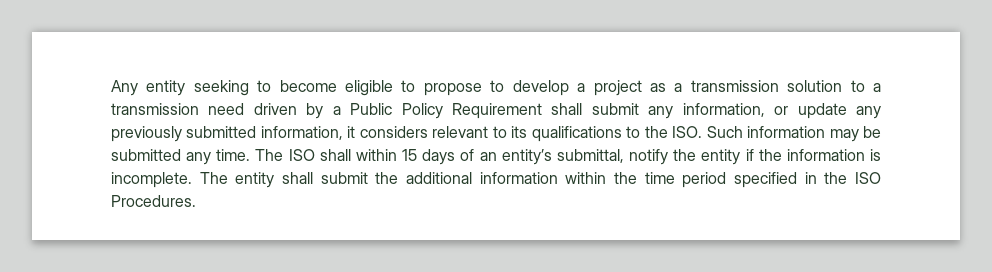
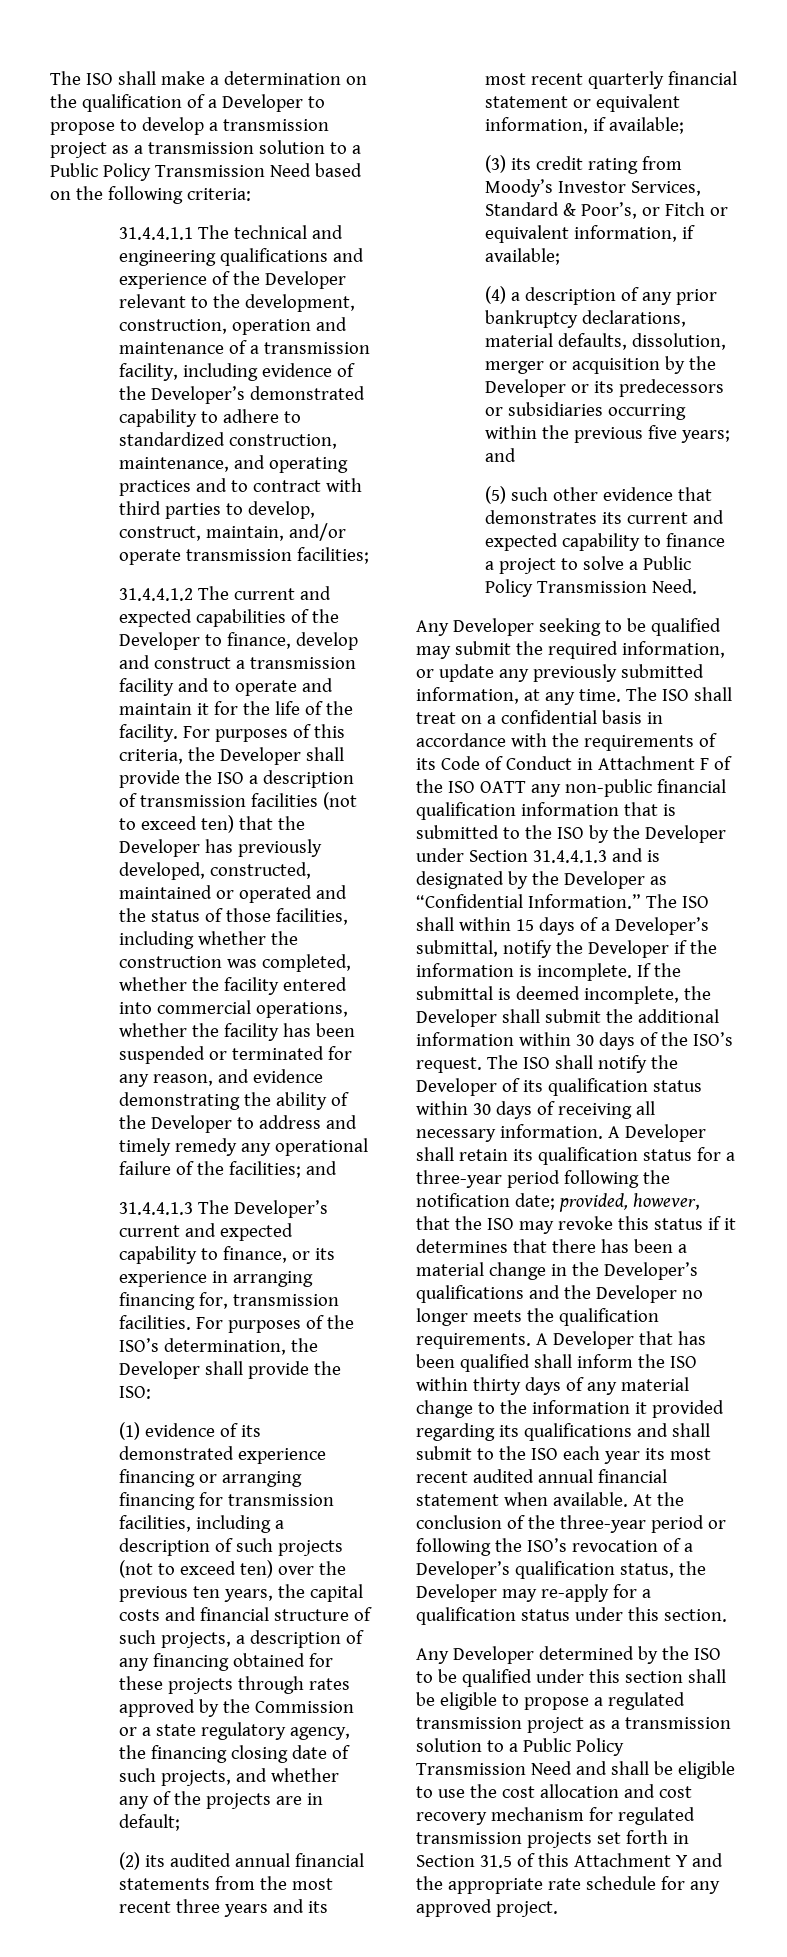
[111,80,394,96] Any entity seeking to become eligible -> [50,71,367,85] [50,94,303,112] The ISO shall make a determination on the qualification of a Developer
[593,80,881,96] [111,103,674,119] project as a transmission solution to a transmission need driven by a Public Policy Requirement shall submit any -> [222,119,329,131] [50,140,361,158] [50,163,362,181] [50,186,251,204] [118,225,343,240] [118,248,364,266] [118,271,346,289] [118,294,355,312] [118,317,347,335] [118,340,370,354] [118,363,355,381] [118,386,365,404] [118,409,301,427] [118,432,337,449] [118,455,348,473] [118,478,362,496] [118,501,315,519] [118,523,346,541] [118,547,369,565] [118,586,331,601] [118,609,339,627] [118,632,358,650] [118,655,356,669] [118,678,333,696] [118,701,353,715] [118,724,345,742] [118,747,344,765] [118,770,354,788] [118,792,357,810] [118,815,305,833] [118,839,322,857] [118,862,311,880] [118,885,347,903] [118,908,348,925] [118,931,298,949] [118,954,351,972] [118,977,347,995] [118,1000,348,1018] [118,1023,355,1041] [118,1046,352,1064] [118,1069,323,1087] [118,1092,349,1110] [118,1115,357,1133] [118,1138,368,1156] [118,1161,337,1178] [118,1200,328,1218] [118,1223,293,1241] [118,1246,335,1264] [118,1271,313,1287] [118,1292,339,1310] [118,1315,354,1333] [118,1338,318,1355] [118,1361,341,1379] [118,1386,151,1399] [118,1422,261,1440] [118,1446,326,1464] [118,1469,302,1487] [118,1492,334,1510] [118,1515,284,1533] [118,1538,343,1556] [118,1560,346,1578] [118,1584,363,1602] [118,1607,372,1621] [118,1630,364,1648] [118,1653,333,1671] [118,1676,350,1694] [118,1699,354,1717] [118,1722,350,1740] [118,1745,350,1763] [118,1768,339,1786] [118,1791,323,1809] [118,1814,180,1831] [118,1852,364,1870] [118,1876,333,1890] [118,1899,328,1917] [484,71,737,89] [484,94,680,112] [484,117,684,134] [484,155,682,174] [484,179,701,197] [484,202,728,219] [484,225,695,243] [484,248,560,265] [484,286,717,305] [484,310,686,328] [484,333,726,350] [484,356,716,374] [484,379,724,397] [484,402,686,420] [484,425,730,443] [484,448,516,462] [484,486,712,504] [484,510,724,524] [484,533,725,551] [484,556,691,574] [484,579,697,597] [416,618,721,636] [416,641,618,659] transmission project as a transmission solution to a Public Policy Transmission Need based on the following criteria: // 31.4.4.1.1 The technical and engineering qualifications and experience of the Developer relevant to the development, construction, operation and maintenance of a transmission facility, including evidence of the Developer’s demonstrated capability to adhere to standardized construction, maintenance, and operating practices and to contract with third parties to develop, construct, maintain, and/or operate transmission facilities; // 31.4.4.1.2 The current and expected capabilities of the Developer to finance, develop and construct a transmission facility and to operate and maintain it for the life of the facility. For purposes of this criteria, the Developer shall provide the ISO a description of transmission facilities (not to exceed ten) that the Developer has previously developed, constructed, maintained or operated and the status of those facilities, including whether the construction was completed, whether the facility entered into commercial operations, whether the facility has been suspended or terminated for any reason, and evidence demonstrating the ability of the Developer to address and timely remedy any operational failure of the facilities; and // 31.4.4.1.3 The Developer’s current and expected capability to finance, or its experience in arranging financing for, transmission facilities. For purposes of the ISO’s determination, the Developer shall provide the ISO: // (1) evidence of its demonstrated experience financing or arranging financing for transmission facilities, including a description of such projects (not to exceed ten) over the previous ten years, the capital costs and financial structure of such projects, a description of any financing obtained for these projects through rates approved by the Commission or a state regulatory agency, the financing closing date of such projects, and whether any of the projects are in default; // (2) its audited annual financial statements from the most recent three years and its most recent quarterly financial statement or equivalent information, if available; // (3) its credit rating from Moody’s Investor Services, Standard & Poor’s, or Fitch or equivalent information, if available; // (4) a description of any prior bankruptcy declarations, material defaults, dissolution, merger or acquisition by the Developer or its predecessors or subsidiaries occurring within the previous five years; and // (5) such other evidence that demonstrates its current and expected capability to finance a project to solve a Public Policy Transmission Need. // Any Developer seeking to be qualified may submit the required
[347,126,882,142] [111,149,251,165] it considers relevant to its qualifications to the ISO. Such information may be submitted any time. -> [523,687,732,705] [416,710,663,724] [416,733,717,751] [416,756,732,770] [416,779,726,797] [416,802,676,820] [416,825,726,843] [416,848,660,863] [416,871,667,889] [416,894,641,909] at any time. The ISO shall treat on a confidential basis in accordance with the requirements of its Code of Conduct in Attachment F of the ISO OATT any non-public financial qualification information that is submitted to the ISO by the Developer under Section 31.4.4.1.3 and is designated by the Developer as “Confidential Information.”
[479,149,552,165] an entity’s -> [600,917,709,935] a Developer’s
[701,149,741,165] entity -> [587,940,669,958] Developer
[199,172,275,188] The entity -> [636,963,681,977] [416,986,711,1004] [416,1009,497,1027] If the submittal is deemed incomplete, the Developer
[614,172,881,188] [111,195,196,207] the time period specified in the ISO Procedures. -> [575,1032,733,1050] [416,1055,678,1073] [416,1078,702,1096] [416,1101,655,1119] [416,1124,706,1142] [416,1147,735,1165] [416,1170,670,1188] [416,1193,700,1212] [416,1216,736,1234] [416,1239,687,1253] [416,1262,698,1280] [416,1285,703,1303] [416,1308,659,1326] [416,1331,706,1349] [416,1354,697,1372] [416,1377,689,1395] [416,1400,724,1418] [416,1423,710,1441] [416,1446,711,1464] [416,1469,667,1483] [416,1492,684,1507] [416,1515,726,1533] [416,1538,693,1556] [416,1561,706,1579] [416,1584,651,1602] [416,1607,727,1625] [416,1646,721,1664] [416,1669,726,1687] [416,1692,685,1710] [416,1717,731,1733] [416,1738,624,1756] [416,1761,735,1779] [416,1784,692,1798] [416,1807,695,1825] [416,1830,689,1848] [416,1853,723,1868] [416,1876,720,1894] [416,1899,558,1917] 30 days of the ISO’s request. The ISO shall notify the Developer of its qualification status within 30 days of receiving all necessary information. A Developer shall retain its qualification status for a three-year period following the notification date; provided, however, that the ISO may revoke this status if it determines that there has been a material change in the Developer’s qualifications and the Developer no longer meets the qualification requirements. A Developer that has been qualified shall inform the ISO within thirty days of any material change to the information it provided regarding its qualifications and shall submit to the ISO each year its most recent audited annual financial statement when available. At the conclusion of the three-year period or following the ISO’s revocation of a Developer’s qualification status, the Developer may re-apply for a qualification status under this section. // Any Developer determined by the ISO to be qualified under this section shall be eligible to propose a regulated transmission project as a transmission solution to a Public Policy Transmission Need and shall be eligible to use the cost allocation and cost recovery mechanism for regulated transmission projects set forth in Section 31.5 of this Attachment Y and the appropriate rate schedule for any approved project.

